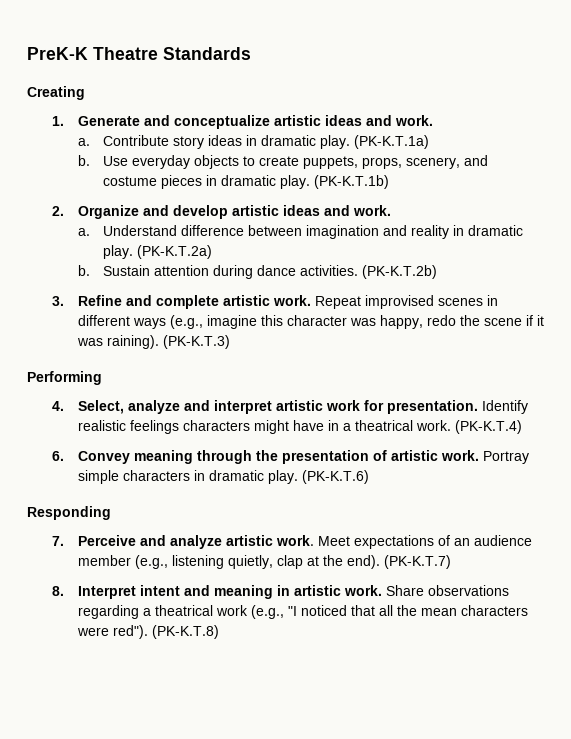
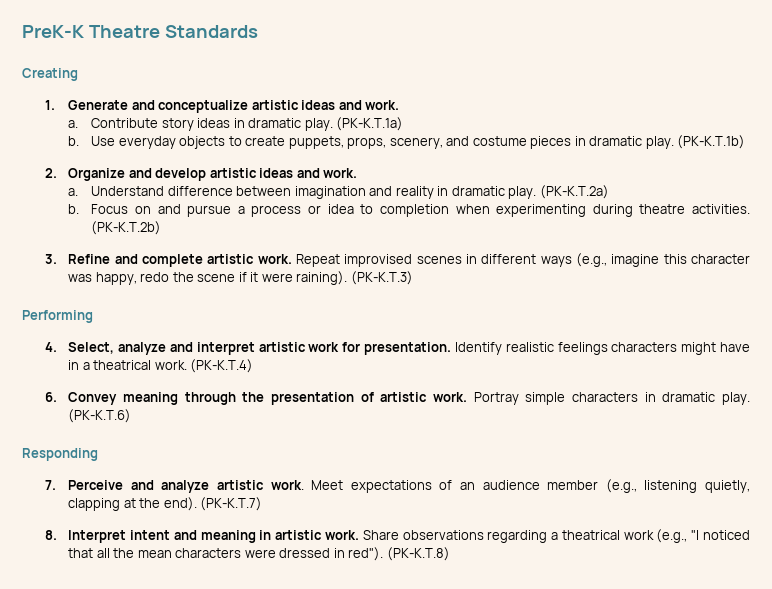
[102,265,296,279] Sustain attention during dance -> [91,204,686,217] Focus on and pursue a process or idea to completion when experimenting during theatre
[76,338,103,346] was -> [261,273,293,282] were
[276,555,303,569] clap -> [68,498,121,511] clapping
(109, 631) none -> [279,548,345,558] dressed in

